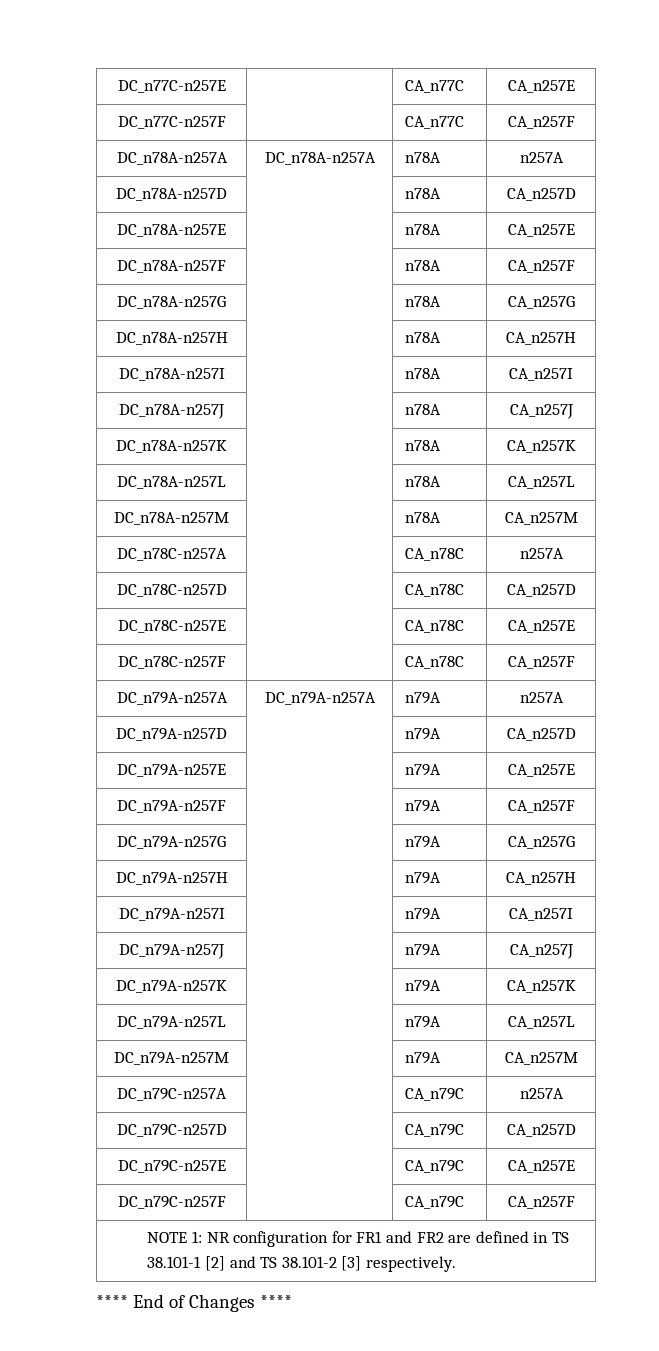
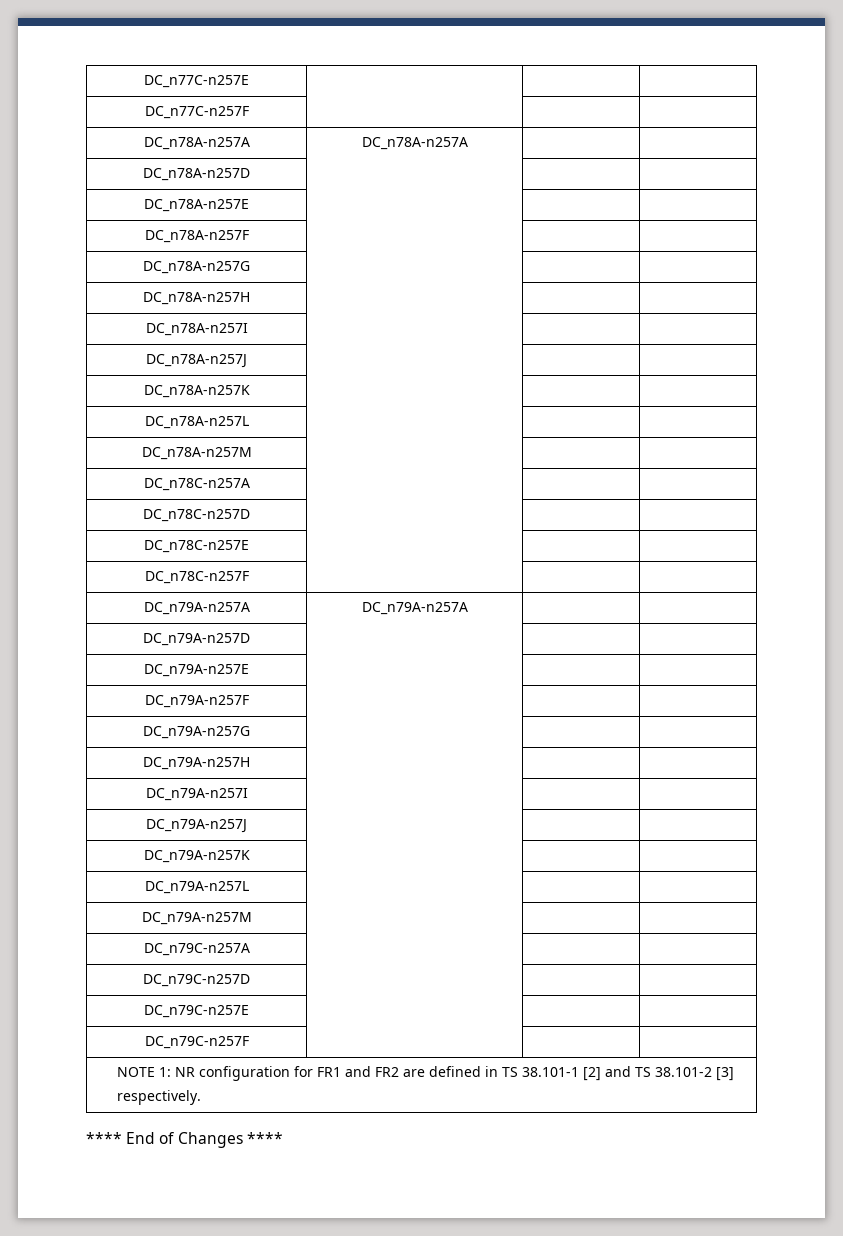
[405,80,465,93] [507,80,575,93] CA_n77C | CA_n257E -> (249, 81) |
[405,116,465,129] [507,116,575,129] CA_n77C | CA_n257F -> (249, 112) |
[405,152,442,163] [519,152,564,163] n78A | n257A -> (468, 143) |
[405,188,442,199] [506,188,576,201] n78A | CA_n257D -> (250, 174) |
[405,224,442,235] [507,224,575,237] n78A | CA_n257E -> (249, 205) |
[405,260,442,271] [507,260,575,273] n78A | CA_n257F -> (249, 236) |
[405,296,442,307] [507,296,575,309] n78A | CA_n257G -> (250, 267) |
[405,332,442,343] [506,332,576,345] n78A | CA_n257H -> (250, 298) |
[405,368,442,379] [509,368,573,381] n78A | CA_n257I -> (248, 329) |
[405,404,442,415] [509,404,573,419] n78A | CA_n257J -> (247, 361) |
[405,440,442,451] [506,440,576,453] n78A | CA_n257K -> (250, 391) |
[405,476,442,487] [507,476,575,489] n78A | CA_n257L -> (249, 422) |
[405,512,442,523] [504,512,578,525] n78A | CA_n257M -> (252, 453) |
[405,548,465,561] [519,548,564,559] CA_n78C | n257A -> (250, 484) |
[405,584,465,597] [506,584,576,597] CA_n78C | CA_n257D -> (250, 515) |
[405,620,465,633] [507,620,575,633] CA_n78C | CA_n257E -> (249, 546) |
[405,656,465,669] [507,656,575,669] CA_n78C | CA_n257F -> (249, 577) |
[405,692,442,704] [519,692,564,703] n79A | n257A -> (468, 608) |
[405,728,442,740] [506,728,576,741] n79A | CA_n257D -> (250, 639) |
[405,764,442,776] [507,764,575,777] n79A | CA_n257E -> (249, 670) |
[405,800,442,812] [507,800,575,813] n79A | CA_n257F -> (249, 701) |
[405,836,442,848] [507,836,575,849] n79A | CA_n257G -> (250, 732) |
[405,872,442,884] [506,872,576,885] n79A | CA_n257H -> (250, 763) |
[405,908,442,920] [509,908,573,921] n79A | CA_n257I -> (248, 794) |
[405,944,442,956] [509,944,573,959] n79A | CA_n257J -> (247, 826) |
[405,980,442,992] [506,980,576,993] n79A | CA_n257K -> (250, 856) |
[405,1016,442,1028] [507,1016,575,1029] n79A | CA_n257L -> (249, 887) |
[405,1052,442,1064] [504,1052,578,1065] n79A | CA_n257M -> (252, 918) |
[405,1088,465,1101] [519,1088,564,1099] CA_n79C | n257A -> (250, 949) |
[405,1124,465,1137] [506,1124,576,1137] CA_n79C | CA_n257D -> (250, 980) |
[405,1160,465,1173] [507,1160,575,1173] CA_n79C | CA_n257E -> (249, 1011) |
[405,1196,465,1209] [507,1196,575,1209] CA_n79C | CA_n257F -> (249, 1042) |

